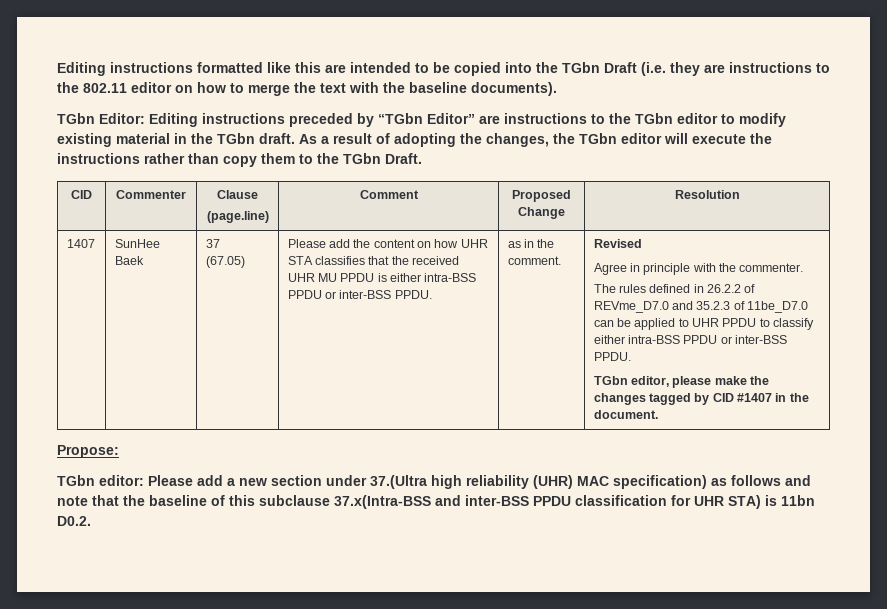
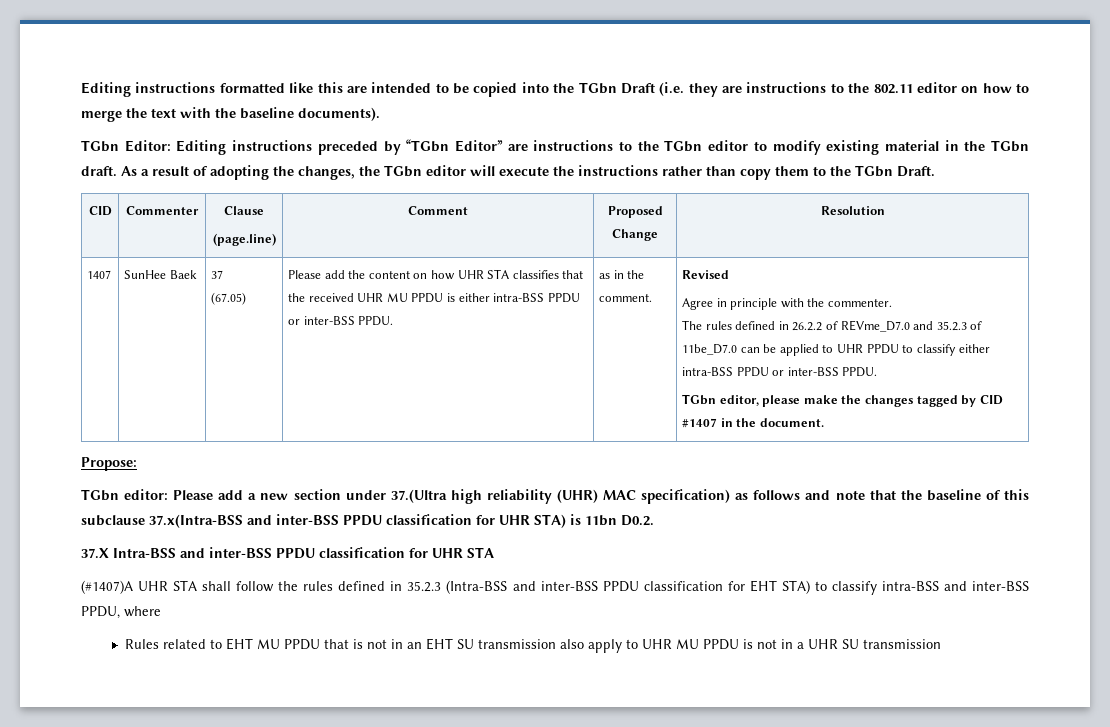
(91, 521) none -> [81,547,494,559] [81,580,1029,595] [81,606,161,619] [124,638,941,653] // 37.X Intra-BSS and inter-BSS PPDU classification for UHR STA // (#1407)A UHR STA shall follow the rules defined in 35.2.3 (Intra-BSS and inter-BSS PPDU classification for EHT STA) to classify intra-BSS and inter-BSS PPDU, where // Rules related to EHT MU PPDU that is not in an EHT SU transmission also apply to UHR MU PPDU is not in a UHR SU transmission

